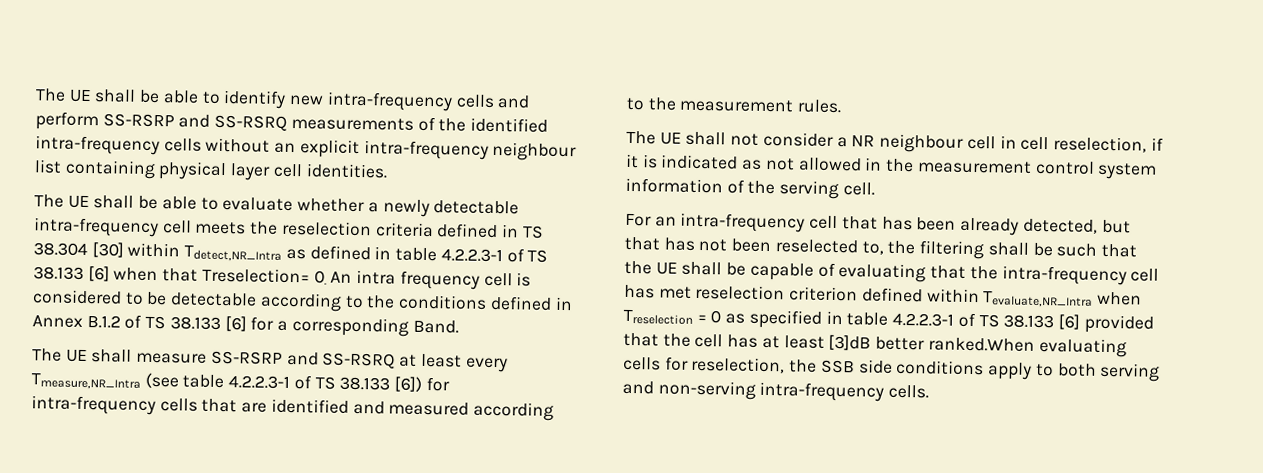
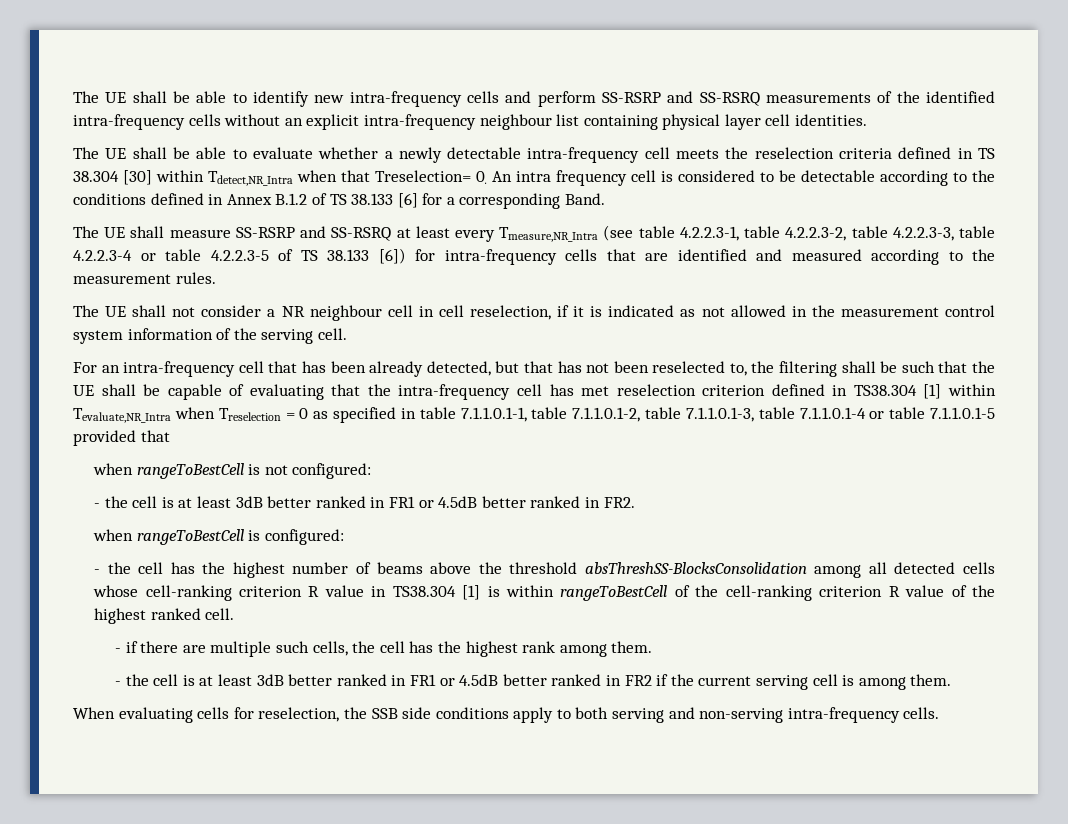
[285,245,549,263] [33,266,110,282] as defined in table 4.2.2.3-1 of TS 38.133 [6] -> (293, 178) none
[228,375,291,390] 4.2.2.3-1 -> [679,226,995,241] [73,249,269,261] 4.2.2.3-1, table 4.2.2.3-2, table 4.2.2.3-3, table 4.2.2.3-4 or table 4.2.2.3-5
(923, 295) none -> [832,384,942,399] in TS38.304 [1]
[892,312,1154,334] [623,332,1035,352] 4.2.2.3-1 of TS 38.133 [6] provided that the cell has at least [3]dB better ranked.When -> [460,407,996,422] [73,430,170,446] [93,463,372,479] [94,496,635,508] [93,529,344,545] [94,562,995,578] [93,585,995,601] [94,608,235,624] [115,641,653,657] [115,674,952,690] [73,707,115,719] 7.1.1.0.1-1, table 7.1.1.0.1-2, table 7.1.1.0.1-3, table 7.1.1.0.1-4 or table 7.1.1.0.1-5 provided that // when rangeToBestCell is not configured: // - the cell is at least 3dB better ranked in FR1 or 4.5dB better ranked in FR2. // when rangeToBestCell is configured: // - the cell has the highest number of beams above the threshold absThreshSS-BlocksConsolidation among all detected cells whose cell-ranking criterion R value in TS38.304 [1] is within rangeToBestCell of the cell-ranking criterion R value of the highest ranked cell. // - if there are multiple such cells, the cell has the highest rank among them. // - the cell is at least 3dB better ranked in FR1 or 4.5dB better ranked in FR2 if the current serving cell is among them. // When

